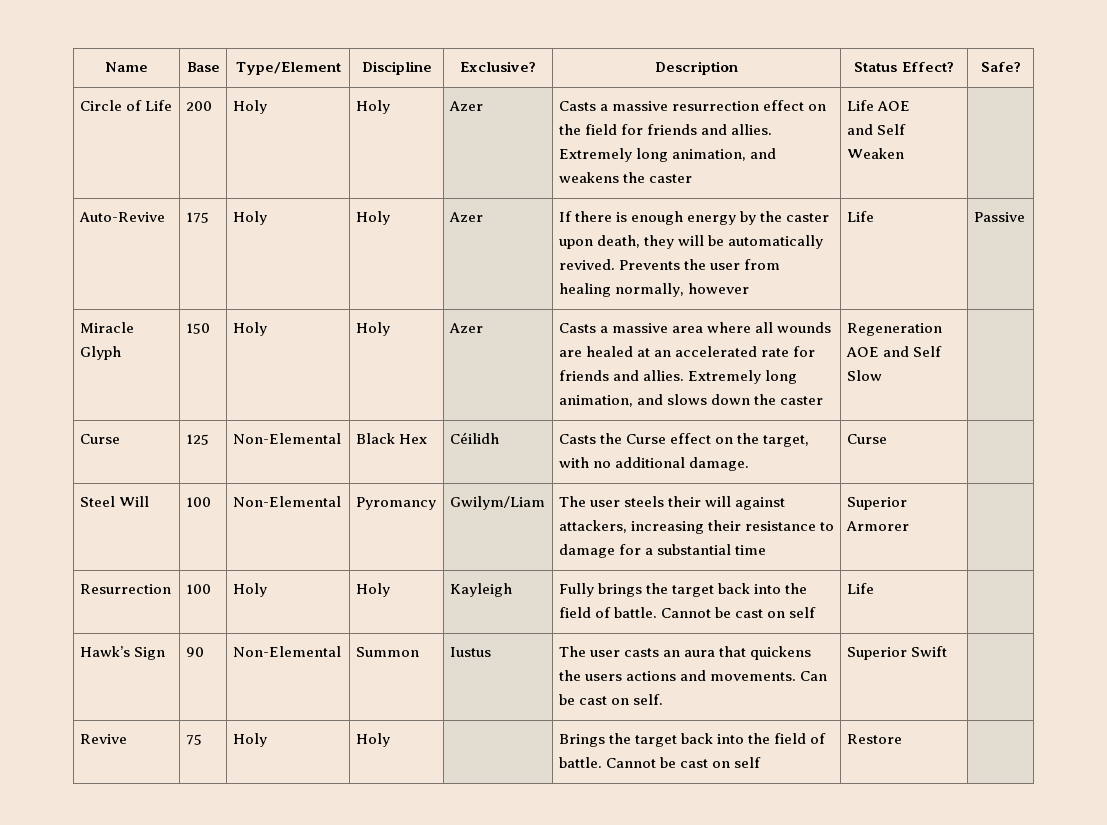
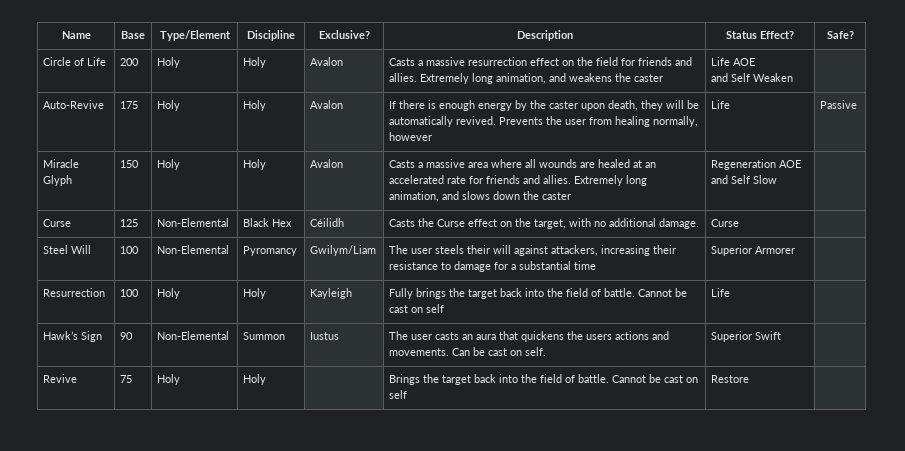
[448,101,483,111] Azer -> [310,57,344,66] Avalon
[448,212,483,222] Azer -> [310,100,344,109] Avalon
[448,323,483,333] Azer -> [310,159,344,168] Avalon

